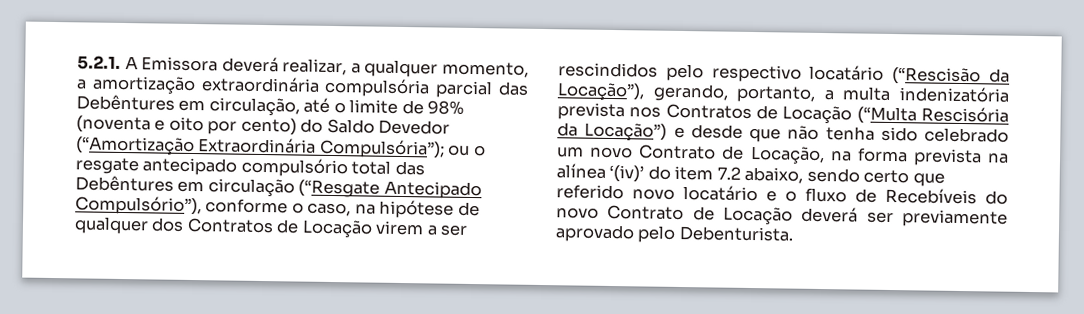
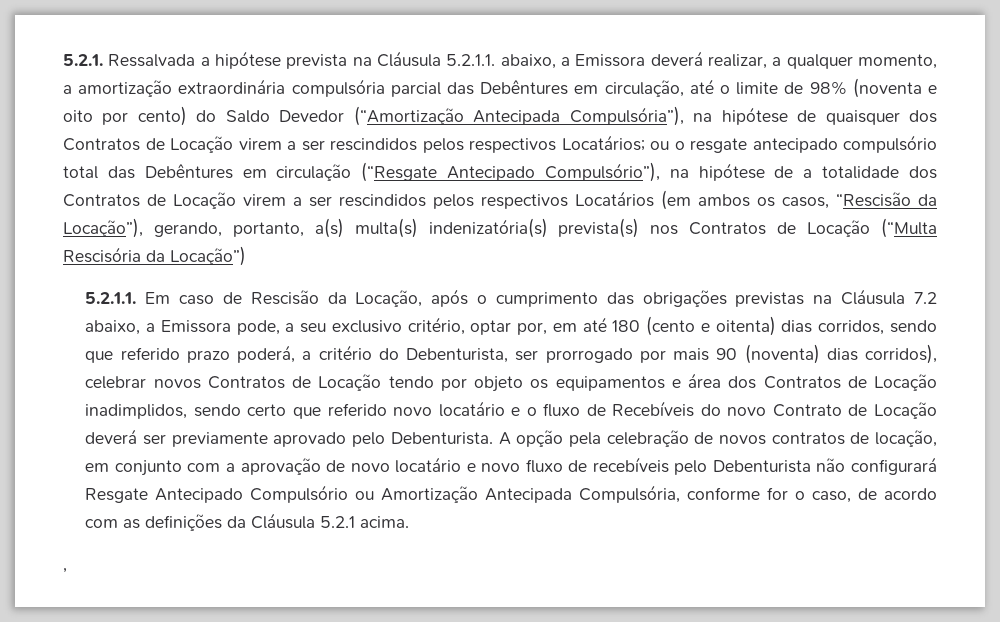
[124,56,138,70] A -> [108,51,570,69] Ressalvada a hipótese prevista na Cláusula 5.2.1.1. abaixo, a
[198,137,445,159] Extraordinária Compulsória”); -> [473,106,937,126] [63,135,645,153] Antecipada Compulsória”), na hipótese de quaisquer dos Contratos de Locação virem a ser rescindidos pelos respectivos Locatários;
[205,198,480,219] [74,216,469,238] [558,62,1010,86] [557,82,1011,103] [557,102,625,121] conforme o caso, na hipótese de qualquer dos Contratos de Locação virem a ser rescindidos pelo respectivo locatário (“Rescisão da Locação”), gerando, portanto, a multa indenizatória prevista -> [669,163,937,181] [63,190,937,210] [63,218,640,238] na hipótese de a totalidade dos Contratos de Locação virem a ser rescindidos pelos respectivos Locatários (em ambos os casos, “Rescisão da Locação”), gerando, portanto, a(s) multa(s) indenizatória(s) prevista(s)
[673,124,1009,143] [556,144,1009,167] [556,163,804,184] e desde que não tenha sido celebrado um novo Contrato de Locação, na forma prevista na alínea ‘(iv)’ do item 7.2 abaixo, -> [85,289,938,307] [85,316,938,336] [85,344,937,364] [85,373,937,392] [85,404,188,419] // 5.2.1.1. Em caso de Rescisão da Locação, após o cumprimento das obrigações previstas na Cláusula 7.2 abaixo, a Emissora pode, a seu exclusivo critério, optar por, em até 180 (cento e oitenta) dias corridos, sendo que referido prazo poderá, a critério do Debenturista, ser prorrogado por mais 90 (noventa) dias corridos), celebrar novos Contratos de Locação tendo por objeto os equipamentos e área dos Contratos de Locação inadimplidos,
(794, 233) none -> [498,430,938,447] [85,457,937,476] [85,485,938,503] [85,513,410,531] [63,568,67,573] A opção pela celebração de novos contratos de locação, em conjunto com a aprovação de novo locatário e novo fluxo de recebíveis pelo Debenturista não configurará Resgate Antecipado Compulsório ou Amortização Antecipada Compulsória, conforme for o caso, de acordo com as definições da Cláusula 5.2.1 acima. // ,

